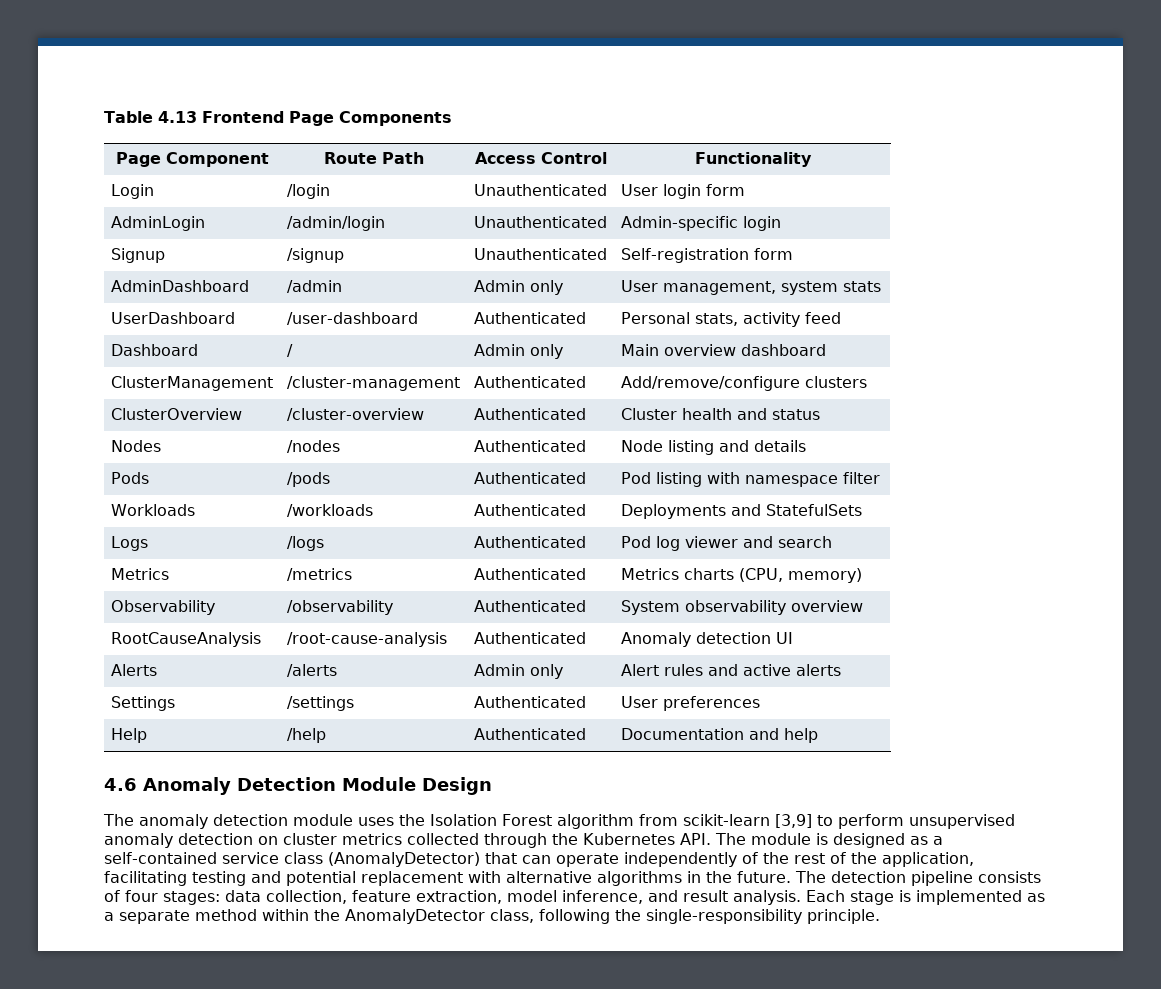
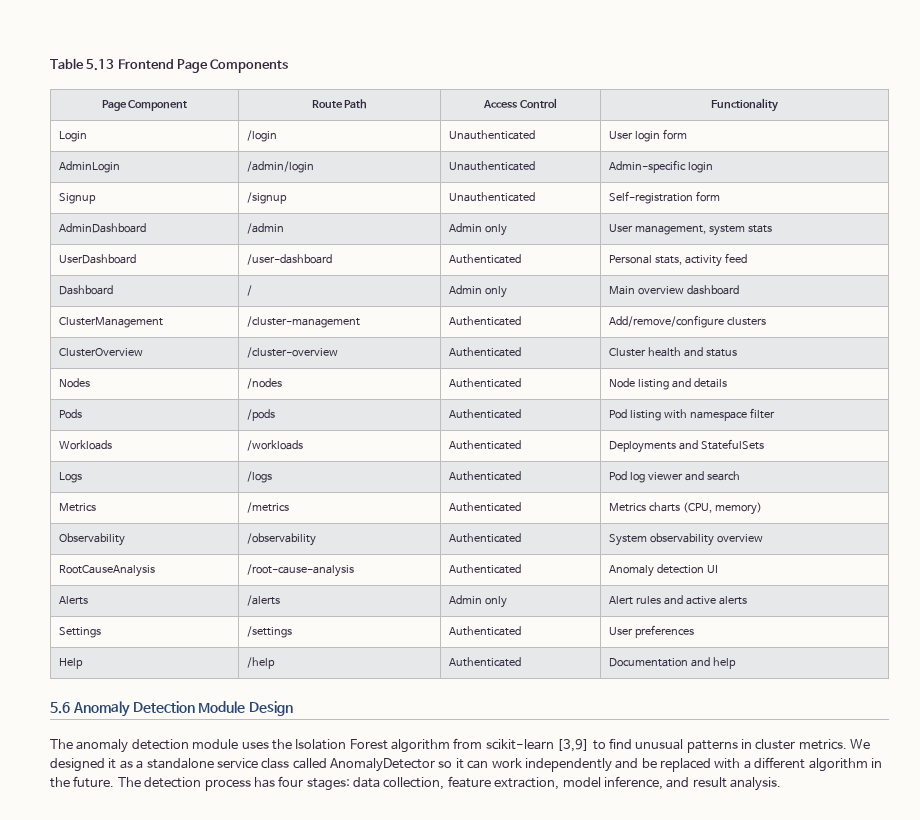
[157,111,197,123] 4.13 -> [86,59,115,71] 5.13
[104,778,137,791] 4.6 -> [50,702,70,714] 5.6
[838,814,1015,829] [104,833,943,848] [104,852,217,864] perform unsupervised anomaly detection on cluster metrics collected through the Kubernetes API. The module is designed as a self-contained -> [608,738,871,753] [50,758,214,772] find unusual patterns in cluster metrics. We designed it as a standalone
[327,852,974,867] [104,871,682,886] (AnomalyDetector) that can operate independently of the rest of the application, facilitating testing and potential replacement with alternative algorithms -> [292,757,868,772] called AnomalyDetector so it can work independently and be replaced with a different algorithm
[911,871,1041,886] [104,890,120,902] pipeline consists of -> [204,777,275,791] process has
[806,890,1045,905] [104,909,880,924] Each stage is implemented as a separate method within the AnomalyDetector class, following the single-responsibility principle. -> (781, 784) none

